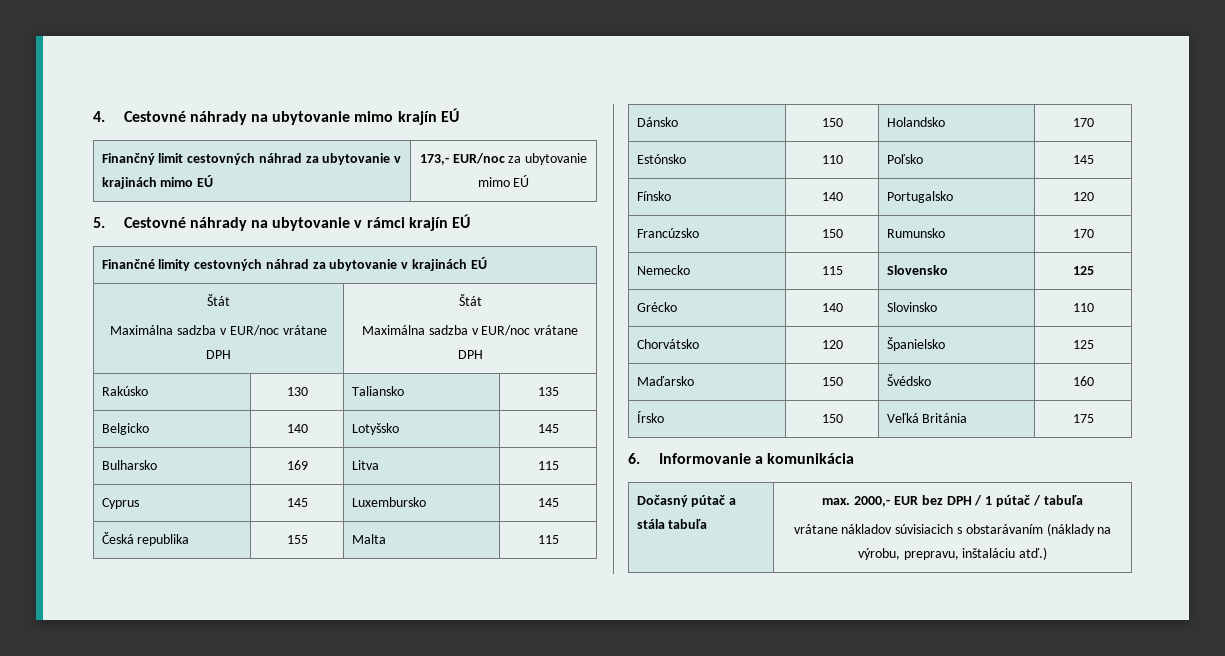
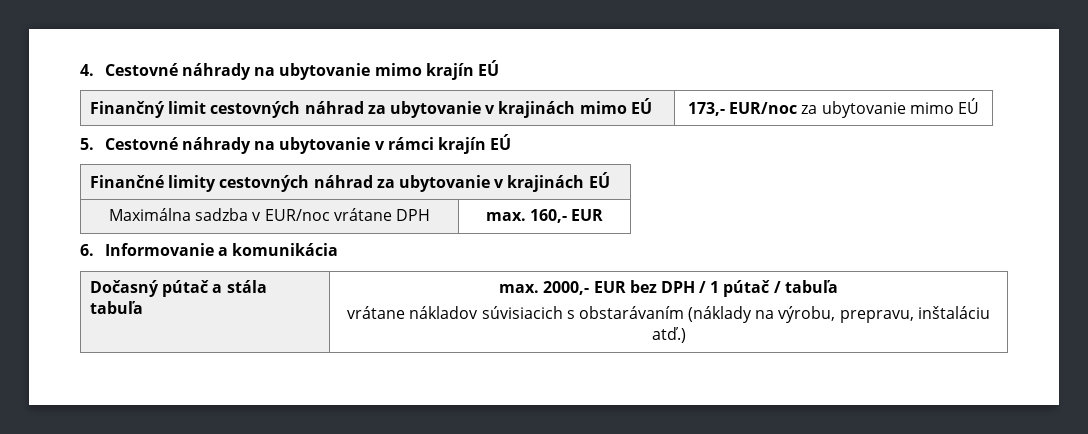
[207,294,230,306] Štát // -> (610, 180) none
[458,294,482,306] [361,325,579,336] [457,350,483,359] [101,386,148,396] [286,387,308,396] [351,386,404,396] [537,387,559,396] [101,423,149,435] [286,424,308,433] [351,423,399,435] [537,424,559,433] [101,460,157,470] [286,460,308,470] [351,460,379,470] [537,461,559,470] [101,498,139,509] [286,498,308,507] [351,497,426,507] [537,498,559,507] [101,532,190,546] [286,535,308,544] [351,534,386,544] [537,535,559,544] [636,117,678,127] [821,118,843,127] [886,117,945,127] [1072,118,1094,127] [636,154,686,164] [821,155,843,164] [886,154,923,164] [1072,155,1094,164] [636,191,671,201] [821,192,843,201] [886,191,953,203] [1072,192,1094,201] [636,228,699,238] [821,229,843,238] [886,228,945,238] [1072,229,1094,238] [636,265,690,275] [821,266,843,275] [886,265,948,275] [1072,266,1094,275] [636,302,677,312] [821,303,843,312] [886,302,937,312] [1072,303,1094,312] [636,339,699,349] [821,340,843,349] [886,337,945,351] [1072,340,1094,349] [636,376,694,386] [821,377,843,386] [886,374,931,386] [1072,376,1094,386] [636,411,664,423] [821,414,843,423] [886,413,968,423] [1072,414,1094,423] Štát // Maximálna sadzba v EUR/noc vrátane DPH // Rakúsko | 130 | Taliansko | 135 // Belgicko | 140 | Lotyšsko | 145 // Bulharsko | 169 | Litva | 115 // Cyprus | 145 | Luxembursko | 145 // Česká republika | 155 | Malta | 115 // Dánsko | 150 | Holandsko | 170 // Estónsko | 110 | Poľsko | 145 // Fínsko | 140 | Portugalsko | 120 // Francúzsko | 150 | Rumunsko | 170 // Nemecko | 115 | Slovensko | 125 // Grécko | 140 | Slovinsko | 110 // Chorvátsko | 120 | Španielsko | 125 // Maďarsko | 150 | Švédsko | 160 // Írsko | 150 | Veľká Británia | 175 -> [485,209,604,223] max. 160,- EUR

